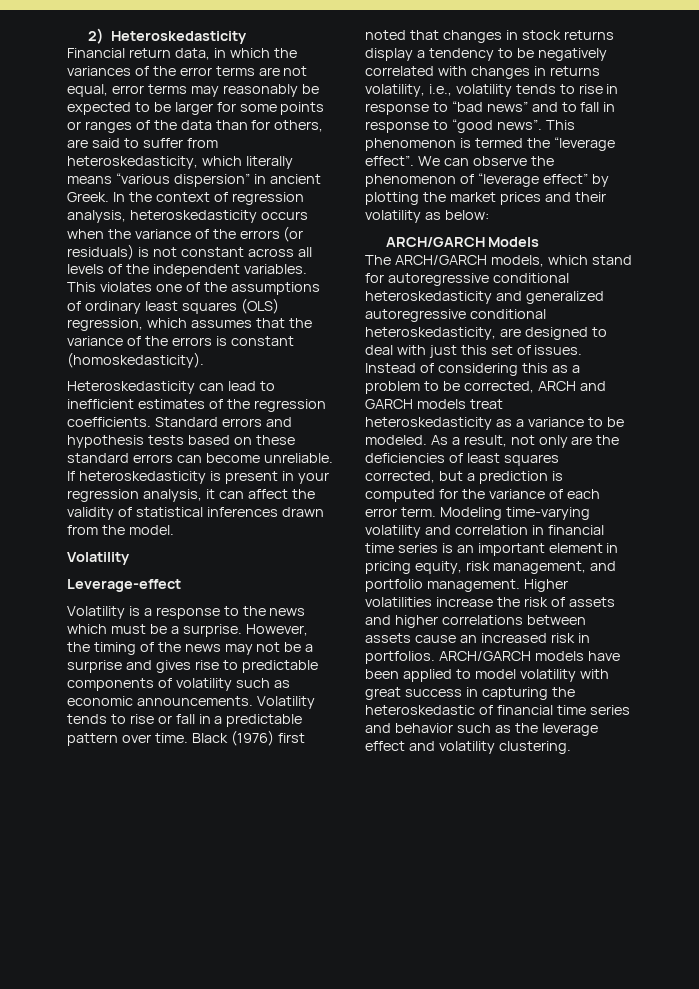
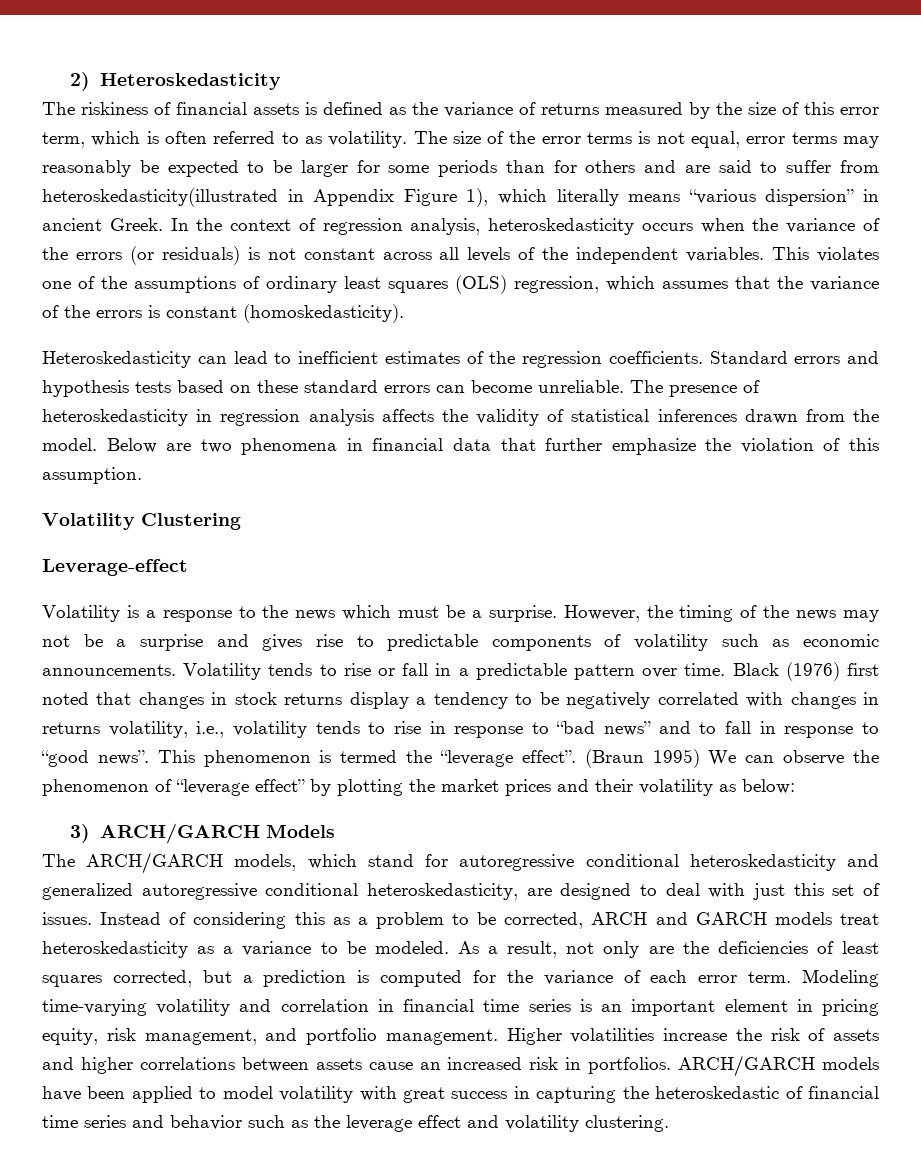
[67,48,297,60] [67,66,131,76] Financial return data, in which the variances -> [42,102,879,119] [42,131,481,148] The riskiness of financial assets is defined as the variance of returns measured by the size of this error term, which is often referred to as volatility. The size
[258,67,280,76] are -> [638,131,651,144] is
[280,102,325,115] [67,120,324,133] points or ranges of the data than for others, -> [438,160,677,177] periods than for others and
[67,156,198,169] heteroskedasticity, -> [42,188,489,207] heteroskedasticity(illustrated in Appendix Figure 1),
[67,471,329,484] [67,489,288,502] If heteroskedasticity is present in your regression analysis, it can affect -> [630,380,760,397] [42,409,434,426] The presence of heteroskedasticity in regression analysis affects
[67,552,130,565] // Volatility -> [106,438,879,455] [42,467,142,484] [42,513,241,530] Below are two phenomena in financial data that further emphasize the violation of this assumption. // Volatility Clustering
(414, 160) none -> [584,749,700,768] (Braun 1995)
(489, 215) none -> [70,824,91,843] 3)

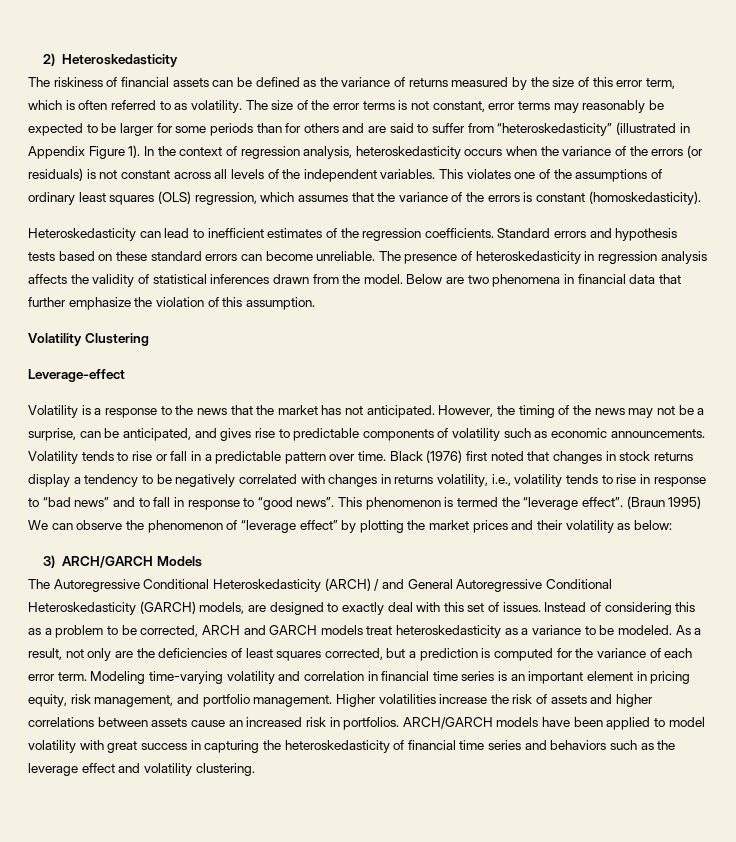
[305,102,317,115] is -> [212,77,252,87] can be
[691,131,741,148] equal, -> [432,101,485,112] constant,
[42,188,278,207] heteroskedasticity(illustrated -> [497,122,676,136] “heteroskedasticity” (illustrated
[466,188,880,207] [42,218,163,231] 1), which literally means “various dispersion” in ancient Greek. -> [128,145,141,158] 1).
[342,605,557,622] which must be a surprise. -> [230,405,435,418] that the market has not anticipated.
[139,634,203,651] surprise -> [28,428,191,441] surprise, can be anticipated,
[86,852,879,874] [42,883,518,900] ARCH/GARCH models, which stand for autoregressive conditional heteroskedasticity and generalized autoregressive conditional heteroskedasticity, -> [53,578,612,592] [28,601,245,615] Autoregressive Conditional Heteroskedasticity (ARCH) / and General Autoregressive Conditional Heteroskedasticity (GARCH) models,
(657, 890) none -> [341,602,384,615] exactly
[752,883,785,900] just -> (441, 607) none
[655,1086,780,1099] heteroskedastic -> [284,740,390,753] heteroskedasticity
[170,1115,242,1130] behavior -> [550,740,607,750] behaviors

